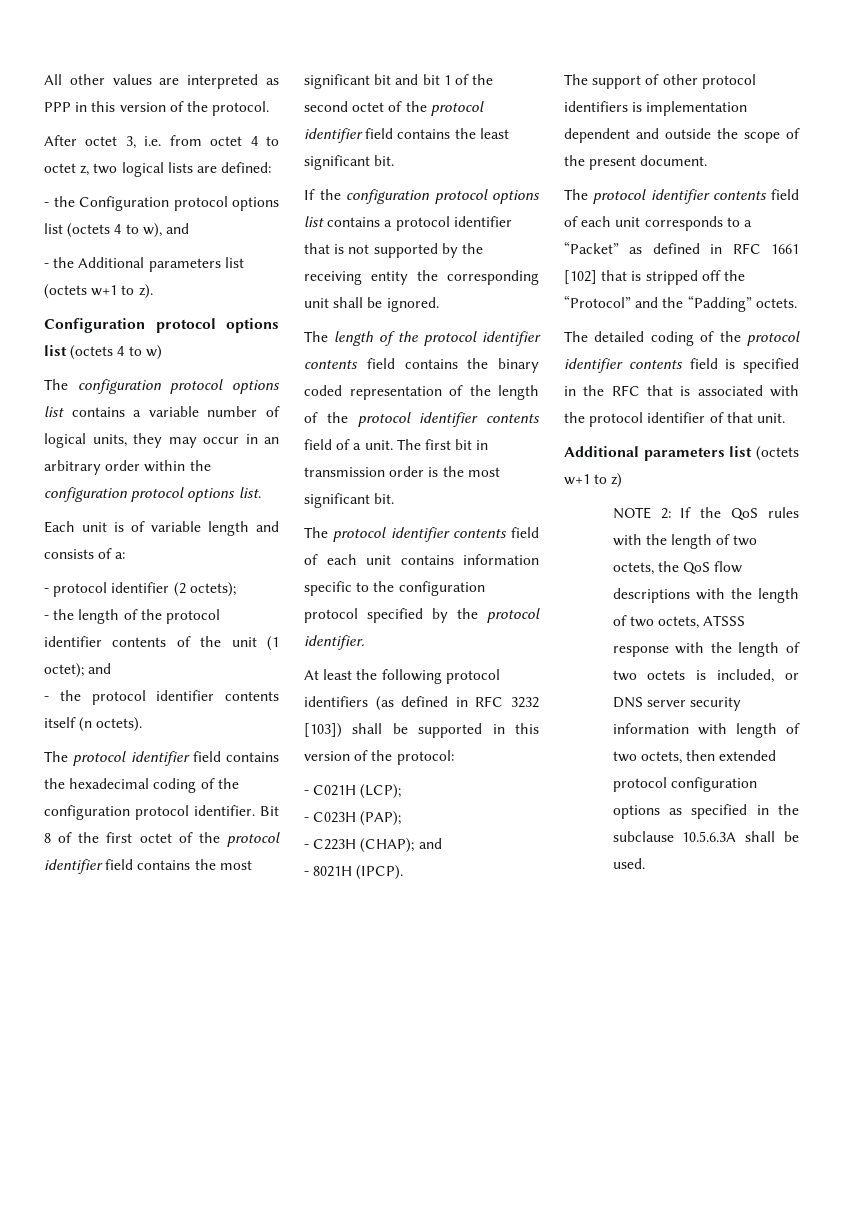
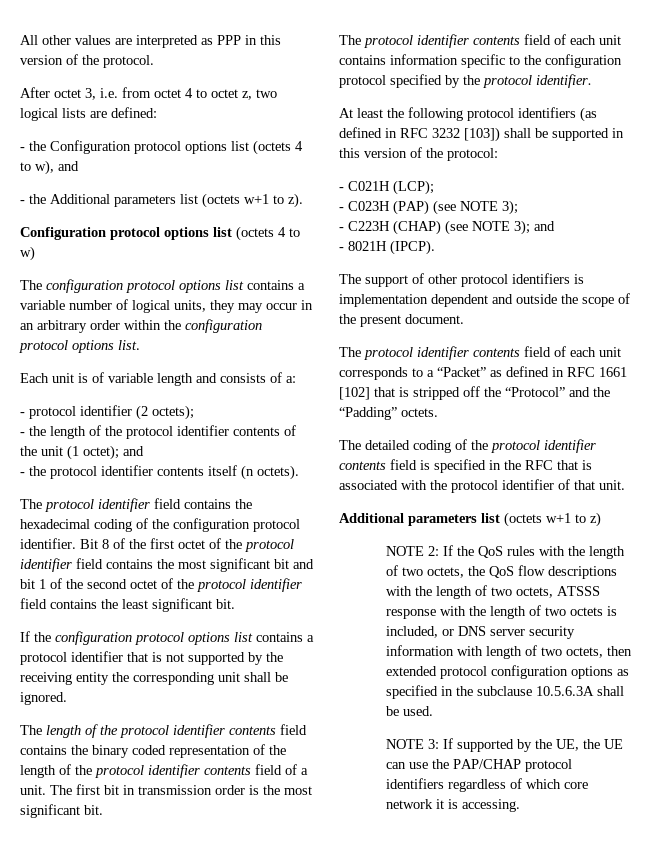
[360,811,402,826] [304,838,415,853] (PAP); // - C223H (CHAP); -> [393,200,518,215] [339,220,530,235] (PAP) (see NOTE 3); // - C223H (CHAP) (see NOTE 3);
(645, 863) none -> [386,738,624,752] [386,759,573,772] [386,778,589,792] [386,799,521,812] // NOTE 3: If supported by the UE, the UE can use the PAP/CHAP protocol identifiers regardless of which core network it is accessing.

